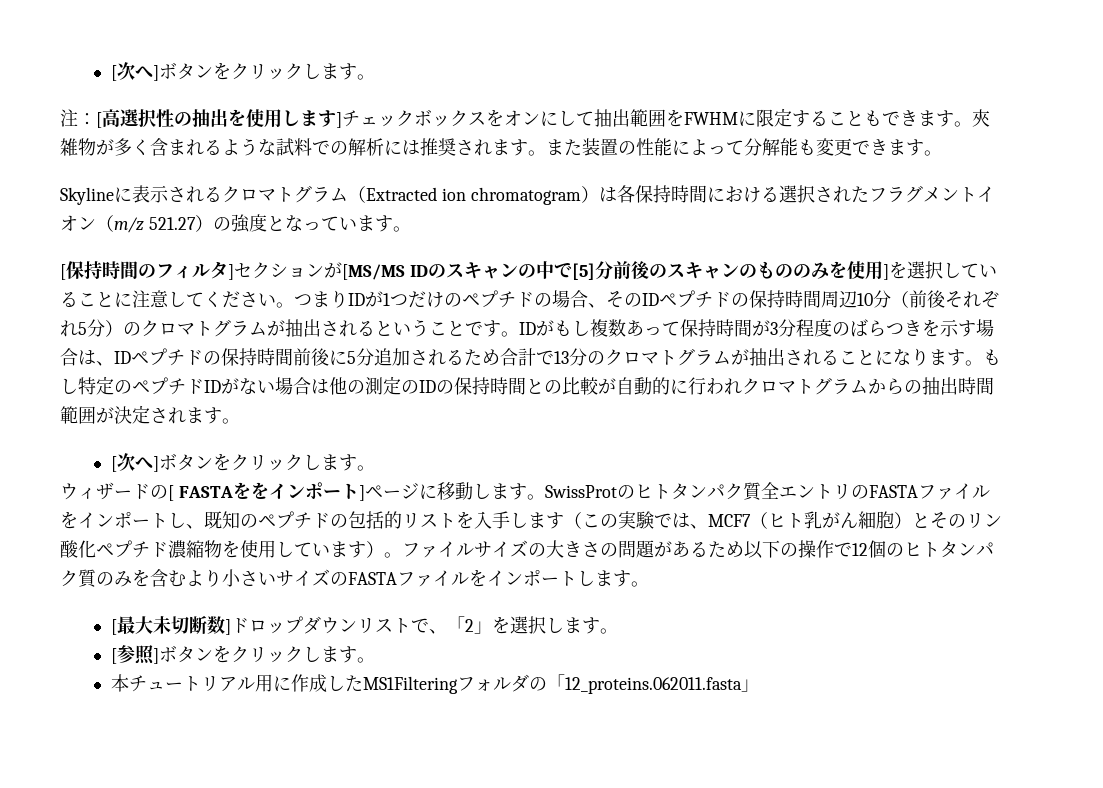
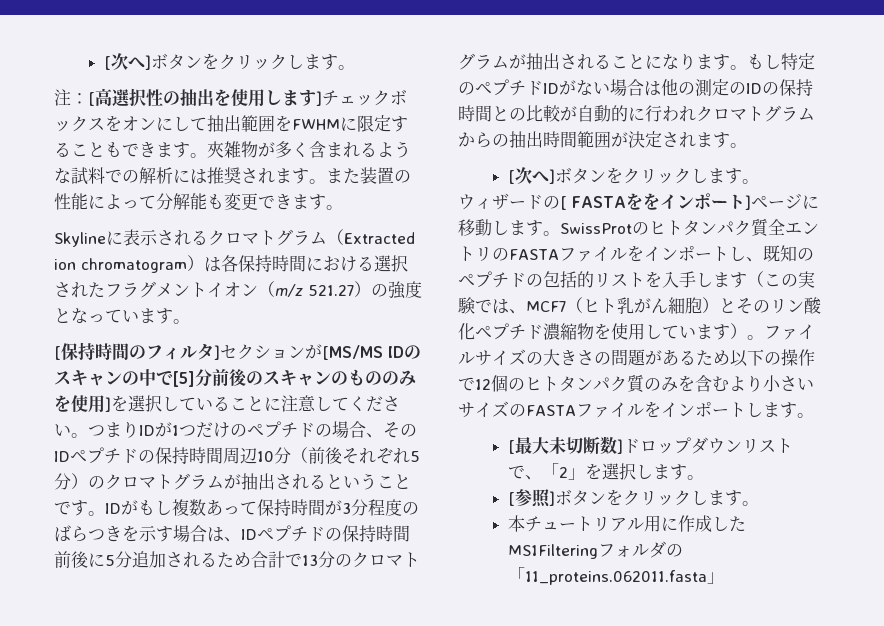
[564,677,742,694] 12_proteins.062011.fasta -> [525,570,708,585] 11_proteins.062011.fasta

